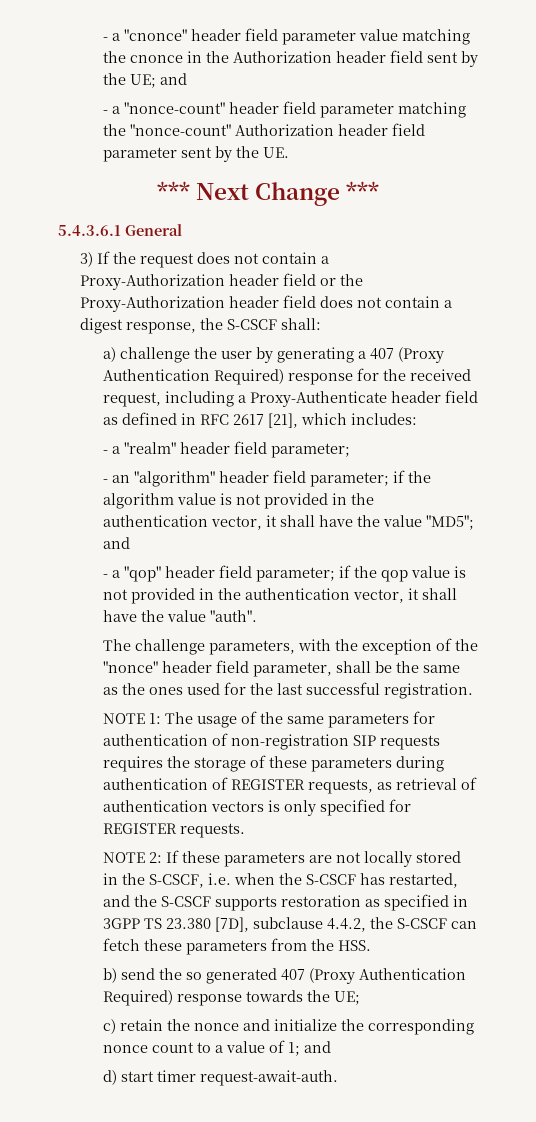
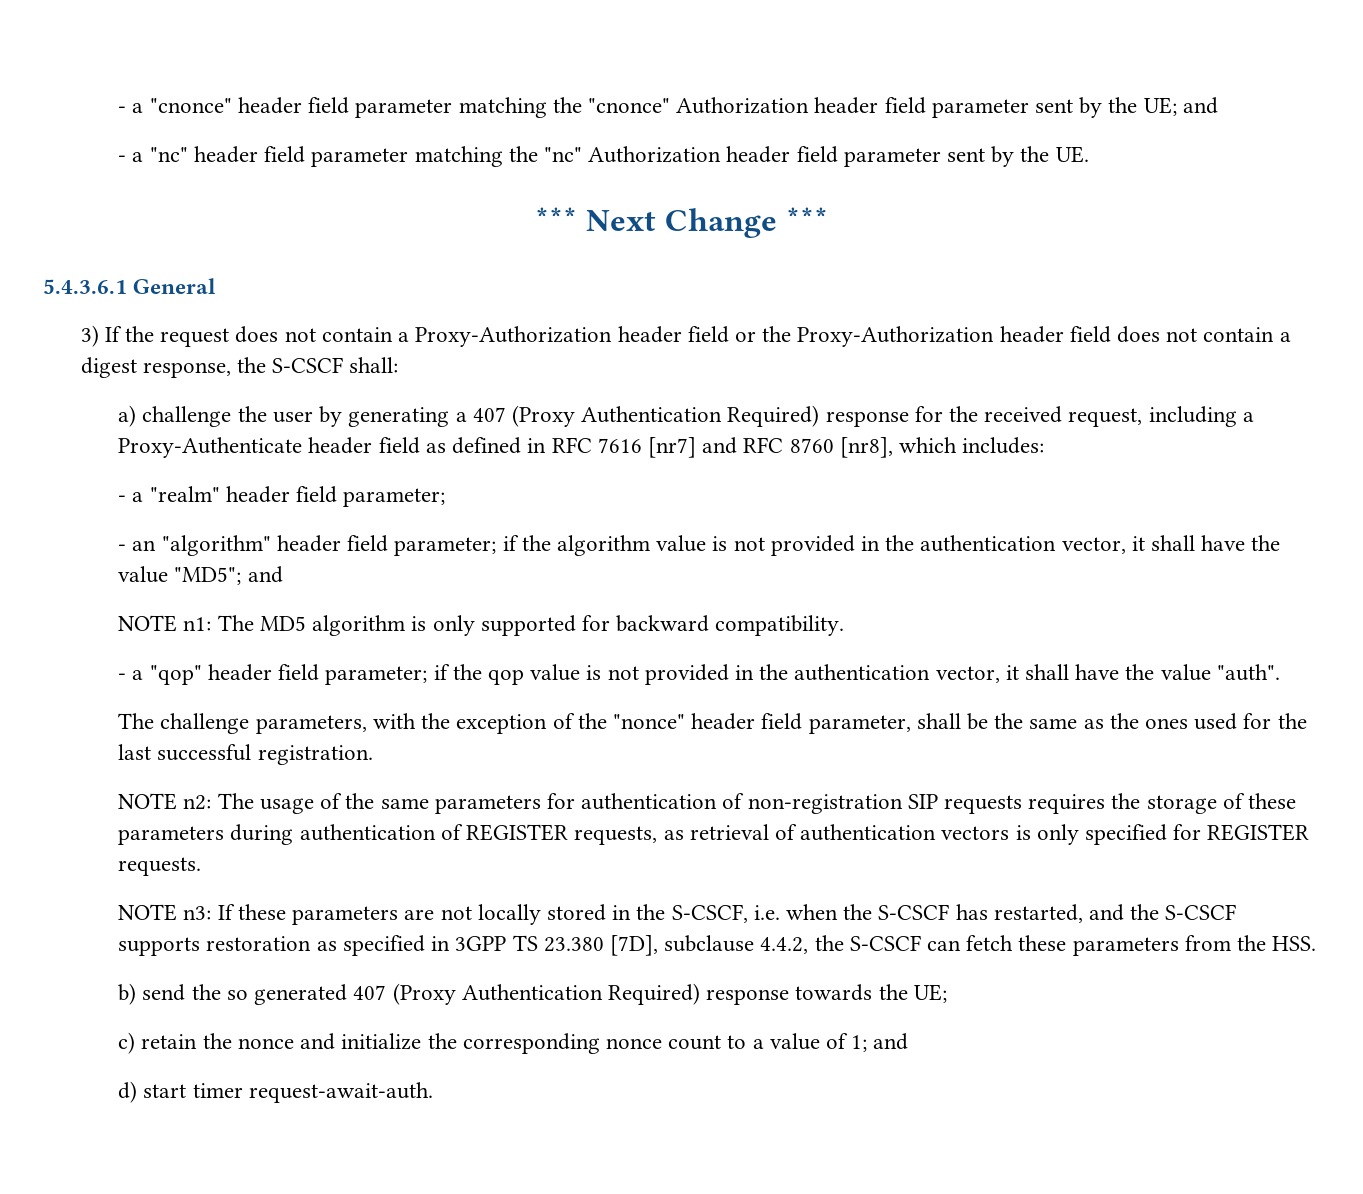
[358,29,470,45] [102,50,423,63] value matching the cnonce in the Authorization header field -> [458,97,1029,118] matching the "cnonce" Authorization header field parameter
[123,101,466,118] [102,124,231,136] "nonce-count" header field parameter matching the "nonce-count" -> [149,146,582,167] "nc" header field parameter matching the "nc"
[232,413,298,428] 2617 [21], -> [597,437,893,458] 7616 [nr7] and RFC 8760 [nr8],
(130, 543) none -> [118,615,845,636] // NOTE n1: The MD5 algorithm is only supported for backward compatibility.
[148,713,161,724] 1: -> [183,795,212,810] n2:
[148,852,162,863] 2: -> [183,906,212,920] n3:

